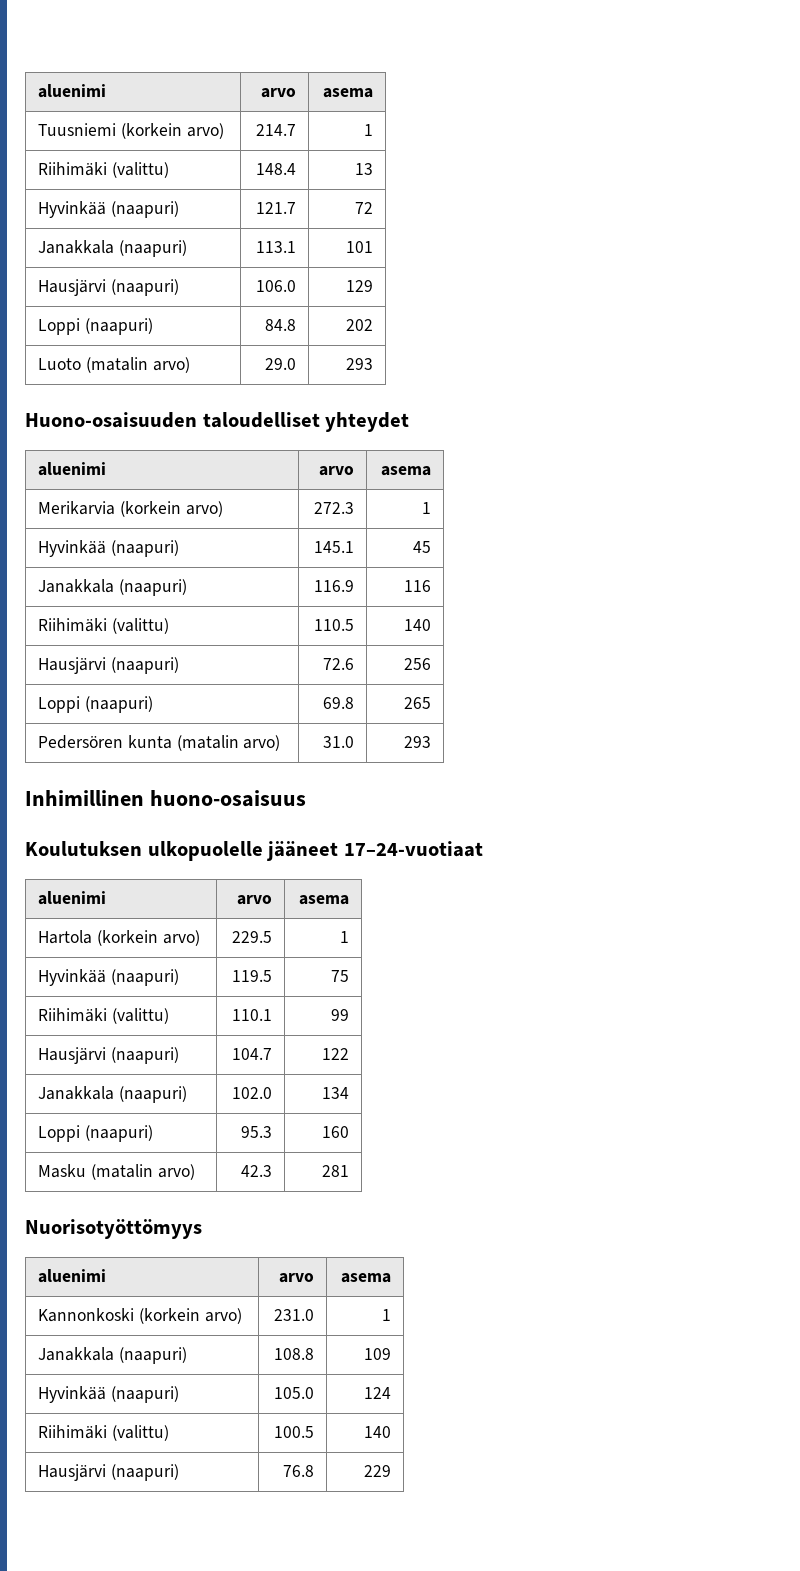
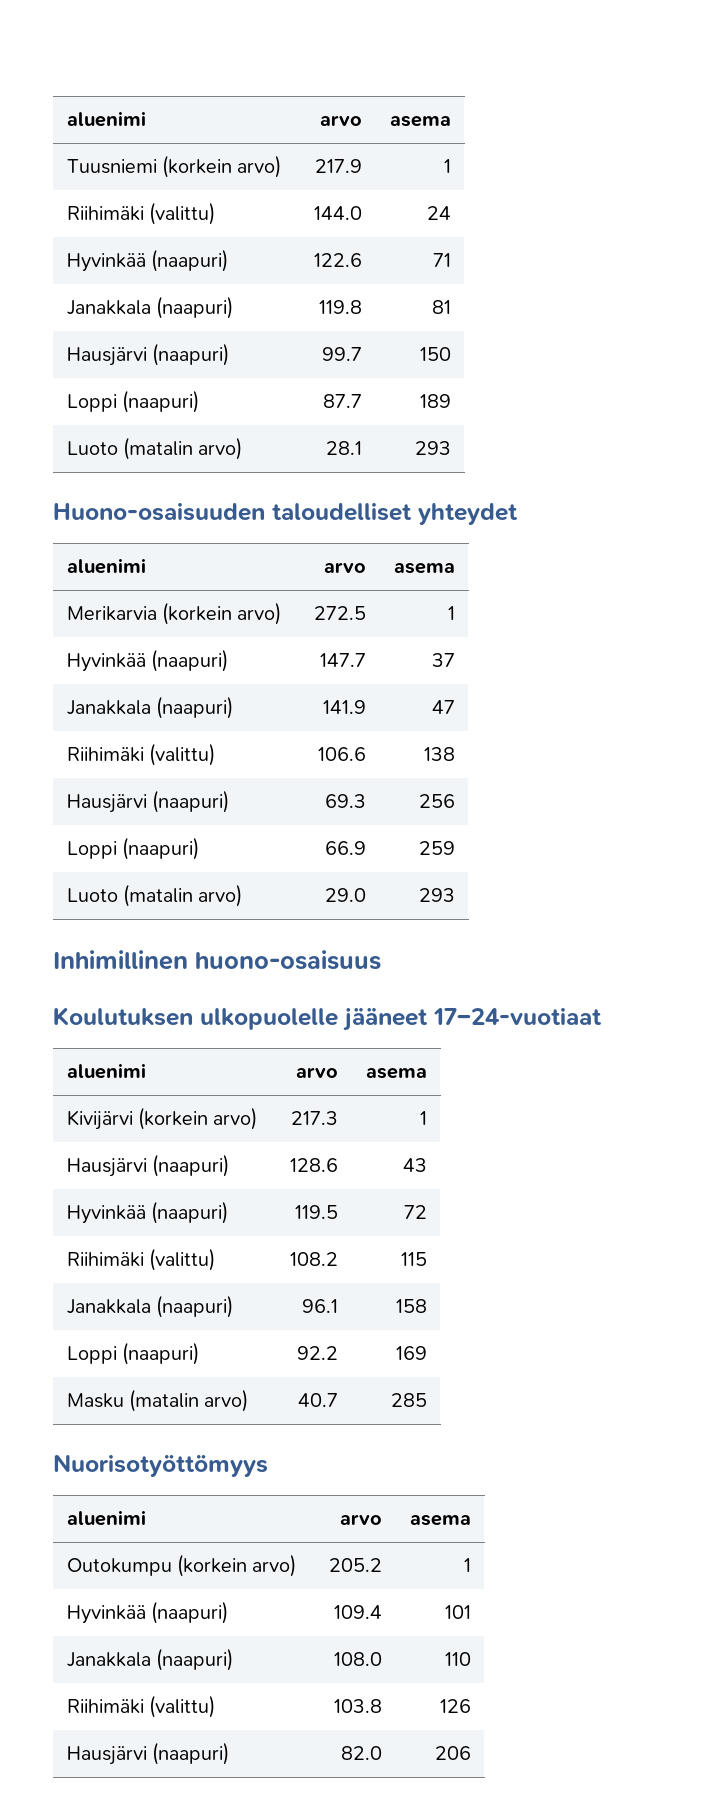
[255,124,296,136] 214.7 -> [315,159,363,173] 217.9
[255,163,296,175] [354,163,373,175] [38,201,179,218] [255,202,296,214] [354,202,373,214] [38,240,187,257] [255,241,296,253] [345,241,373,253] [38,279,179,296] [255,280,296,292] [345,280,373,292] [38,318,153,335] [264,319,296,331] [345,319,373,331] [38,357,190,373] [264,358,296,370] 148.4 | 13 // Hyvinkää (naapuri) | 121.7 | 72 // Janakkala (naapuri) | 113.1 | 101 // Hausjärvi (naapuri) | 106.0 | 129 // Loppi (naapuri) | 84.8 | 202 // Luoto (matalin arvo) | 29.0 -> [314,206,363,220] [427,206,452,220] [66,249,228,272] [314,253,363,267] [433,253,452,267] [66,296,233,319] [319,300,363,314] [432,300,452,314] [66,343,229,366] [322,347,363,361] [420,347,452,361] [66,390,199,413] [323,394,363,408] [420,394,452,408] [66,437,243,460] [326,441,363,455] 144.0 | 24 // Hyvinkää (naapuri) | 122.6 | 71 // Janakkala (naapuri) | 119.8 | 81 // Hausjärvi (naapuri) | 99.7 | 150 // Loppi (naapuri) | 87.7 | 189 // Luoto (matalin arvo) | 28.1
[313,502,354,514] [421,502,431,514] [38,540,179,557] [313,541,354,553] [412,541,431,553] [38,579,187,596] [313,580,354,592] [403,580,431,592] [38,618,169,634] [313,619,354,631] [403,619,431,631] [38,657,179,674] [322,658,354,670] 272.3 | 1 // Hyvinkää (naapuri) | 145.1 | 45 // Janakkala (naapuri) | 116.9 | 116 // Riihimäki (valittu) | 110.5 | 140 // Hausjärvi (naapuri) | 72.6 -> [314,606,367,620] [448,606,456,620] [66,649,228,672] [320,653,367,667] [432,653,456,667] [66,696,233,719] [323,700,367,714] [432,700,456,714] [66,743,215,766] [318,747,367,761] [424,747,456,761] [66,790,229,813] [325,794,367,808] 272.5 | 1 // Hyvinkää (naapuri) | 147.7 | 37 // Janakkala (naapuri) | 141.9 | 47 // Riihimäki (valittu) | 106.6 | 138 // Hausjärvi (naapuri) | 69.3
[322,697,354,709] [403,697,431,709] [38,735,281,751] [322,736,354,748] 69.8 | 265 // Pedersören kunta (matalin arvo) | 31.0 -> [325,841,367,855] [419,841,456,855] [66,884,243,907] [325,888,367,902] 66.9 | 259 // Luoto (matalin arvo) | 29.0
[38,930,200,946] [231,931,272,943] [339,931,349,943] Hartola (korkein arvo) | 229.5 | 1 -> [66,1107,258,1130] [291,1111,339,1125] [420,1111,428,1125] [66,1154,229,1177] [290,1158,339,1172] [403,1158,428,1172] Kivijärvi (korkein arvo) | 217.3 | 1 // Hausjärvi (naapuri) | 128.6 | 43
[330,970,349,982] [38,1008,169,1024] [231,1009,272,1021] [330,1009,349,1021] [38,1047,179,1064] [231,1048,272,1060] [321,1048,349,1060] [38,1086,187,1103] [231,1087,272,1099] [321,1087,349,1099] [38,1125,153,1142] [240,1126,272,1138] [321,1126,349,1138] 75 // Riihimäki (valittu) | 110.1 | 99 // Hausjärvi (naapuri) | 104.7 | 122 // Janakkala (naapuri) | 102.0 | 134 // Loppi (naapuri) | 95.3 | 160 -> [404,1205,428,1219] [66,1248,215,1271] [290,1252,339,1266] [401,1252,428,1266] [66,1295,233,1318] [302,1299,339,1313] [396,1299,428,1313] [66,1342,199,1365] [297,1346,339,1360] [396,1346,428,1360] 72 // Riihimäki (valittu) | 108.2 | 115 // Janakkala (naapuri) | 96.1 | 158 // Loppi (naapuri) | 92.2 | 169
[240,1165,272,1177] [321,1165,349,1177] 42.3 | 281 -> [298,1393,339,1407] [391,1393,428,1407] 40.7 | 285
[38,1308,242,1324] [273,1309,314,1321] [381,1309,391,1321] [38,1347,187,1364] [273,1348,314,1360] [363,1348,391,1360] [38,1386,179,1403] [273,1387,314,1399] [363,1387,391,1399] [38,1425,169,1441] [273,1426,314,1438] [363,1426,391,1438] [38,1464,179,1481] [282,1465,314,1477] [363,1465,391,1477] Kannonkoski (korkein arvo) | 231.0 | 1 // Janakkala (naapuri) | 108.8 | 109 // Hyvinkää (naapuri) | 105.0 | 124 // Riihimäki (valittu) | 100.5 | 140 // Hausjärvi (naapuri) | 76.8 | 229 -> [66,1554,297,1577] [329,1558,383,1572] [464,1558,472,1572] [66,1601,228,1624] [334,1605,383,1619] [445,1605,472,1619] [66,1648,233,1671] [334,1652,383,1666] [445,1652,472,1666] [66,1695,215,1718] [334,1699,383,1713] [440,1699,472,1713] [66,1742,229,1765] [341,1746,383,1760] [435,1746,472,1760] Outokumpu (korkein arvo) | 205.2 | 1 // Hyvinkää (naapuri) | 109.4 | 101 // Janakkala (naapuri) | 108.0 | 110 // Riihimäki (valittu) | 103.8 | 126 // Hausjärvi (naapuri) | 82.0 | 206

